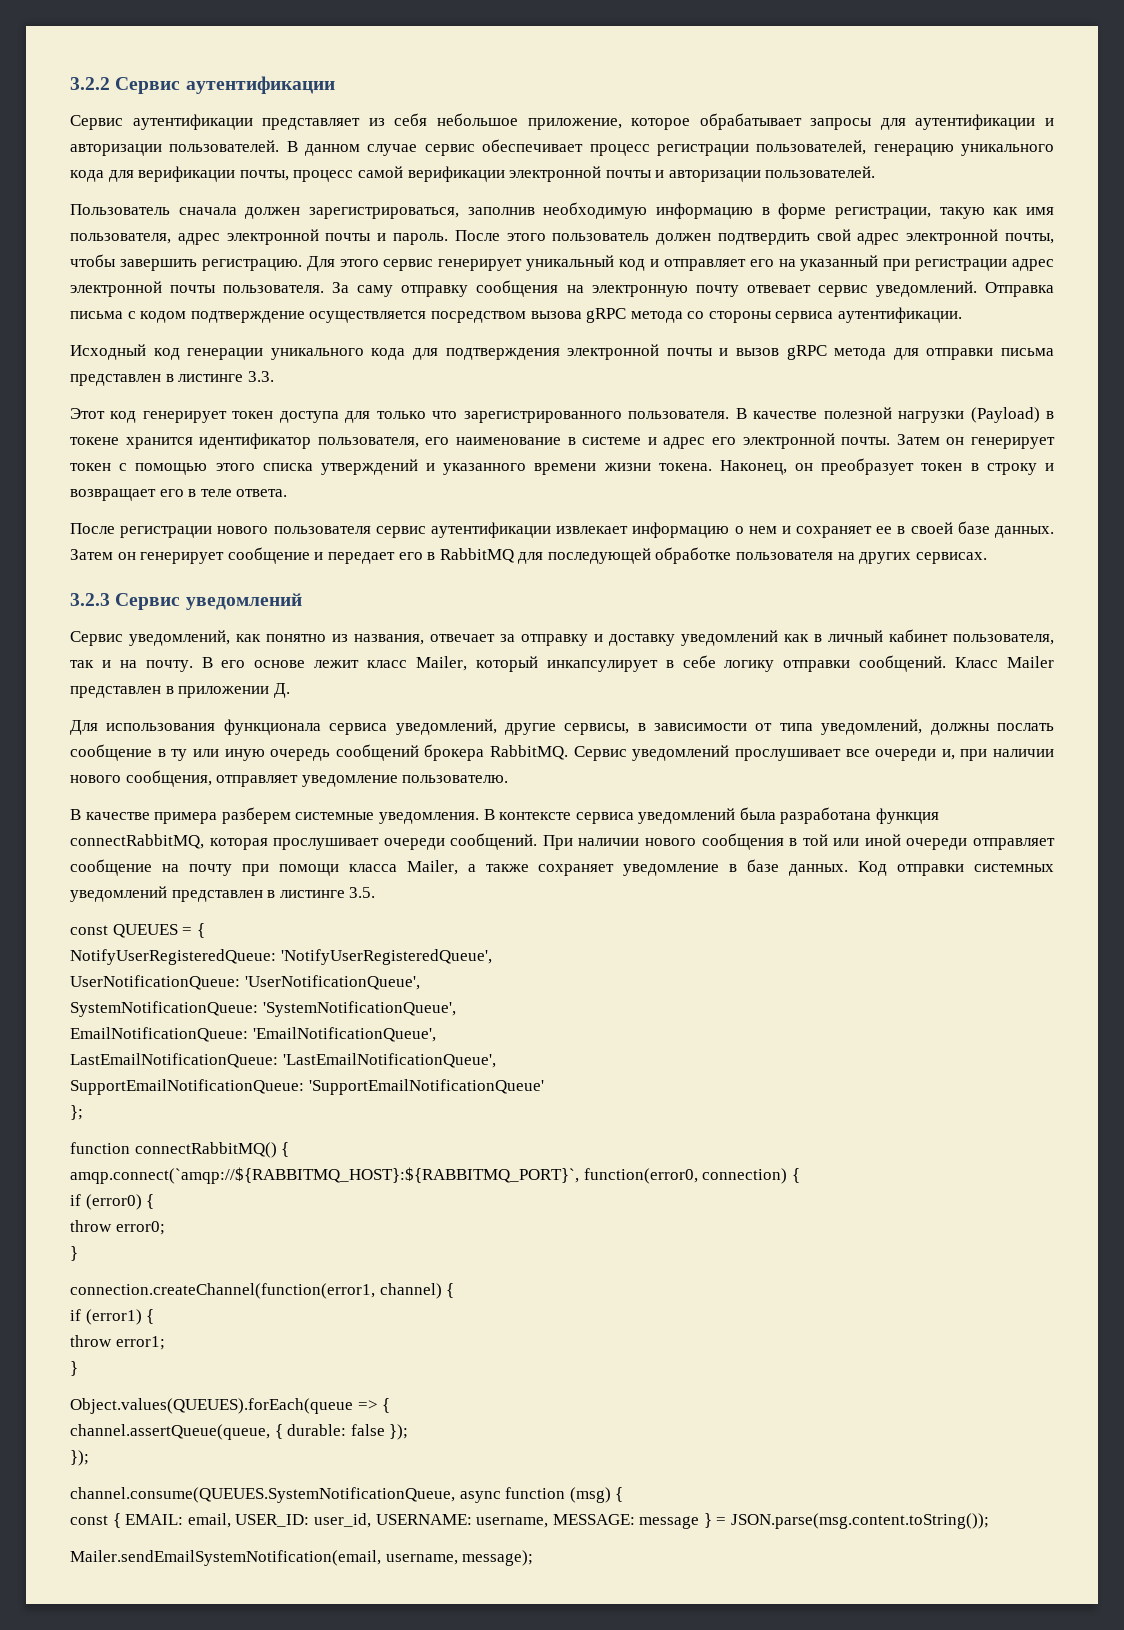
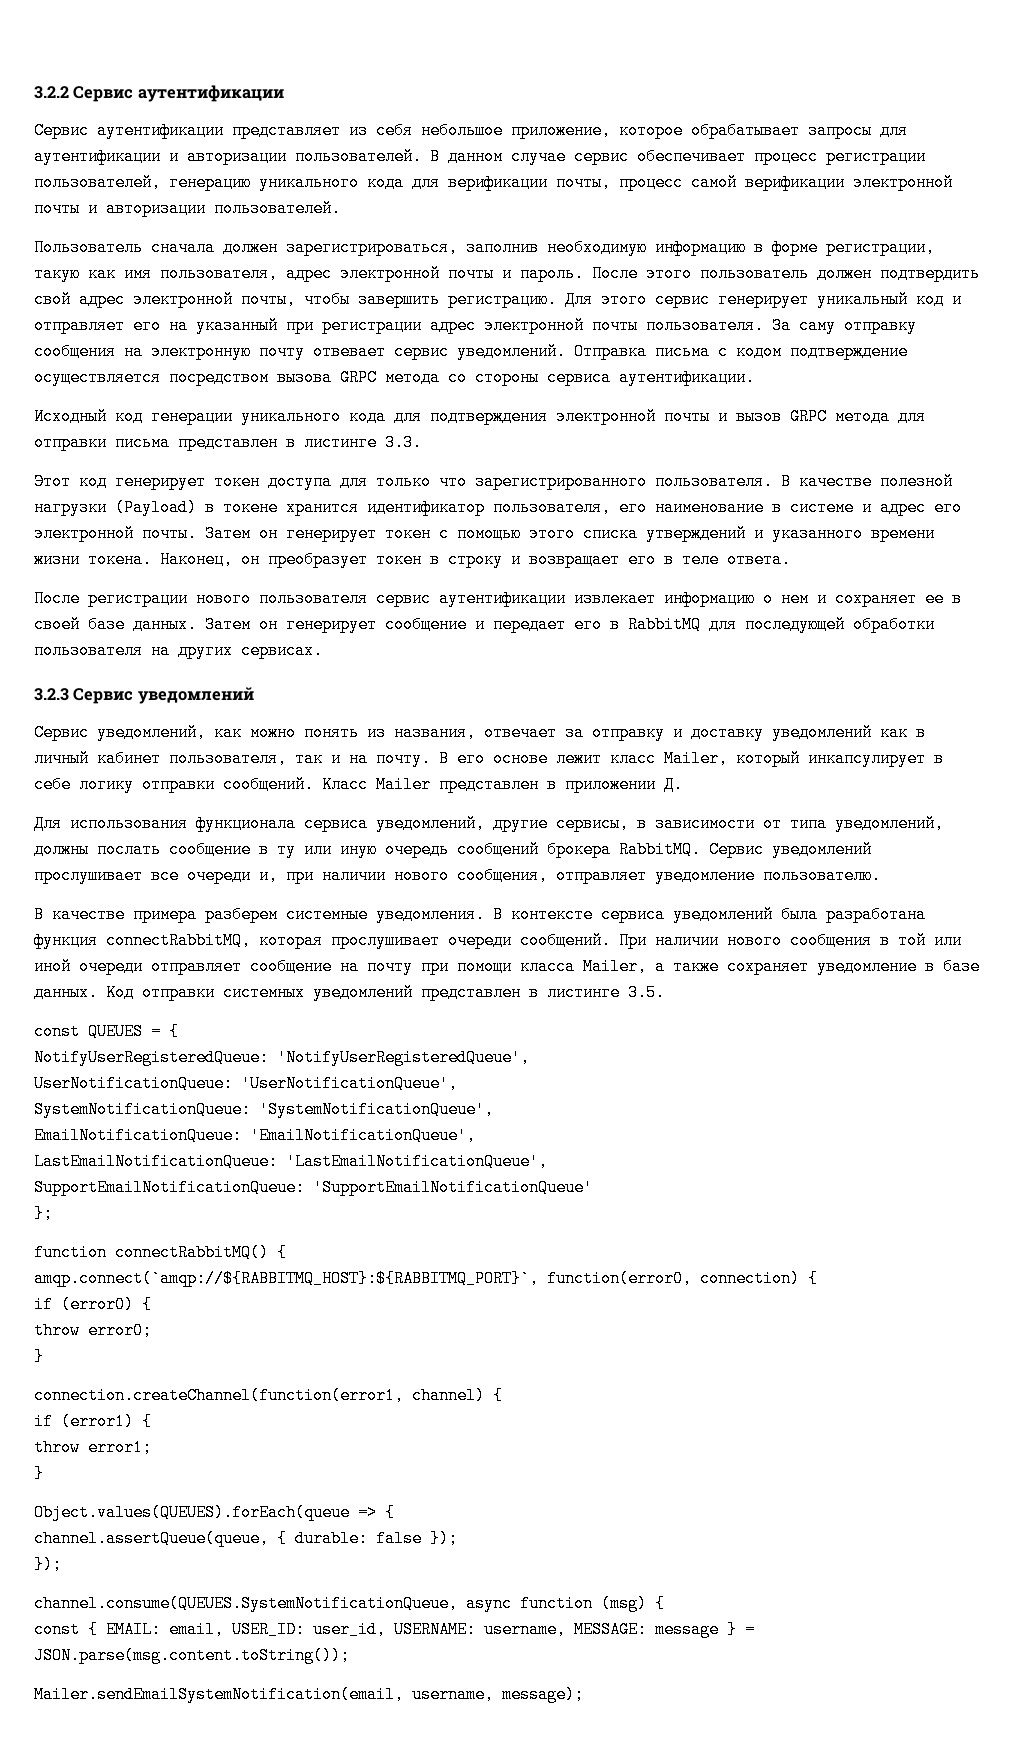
[586,308,627,323] gRPC -> [340,369,377,386] GRPC
[786,345,827,360] gRPC -> [790,408,827,425] GRPC
[655,547,732,564] обработке -> [853,617,934,633] обработки
[266,634,326,642] понятно -> [250,725,358,741] можно понять

